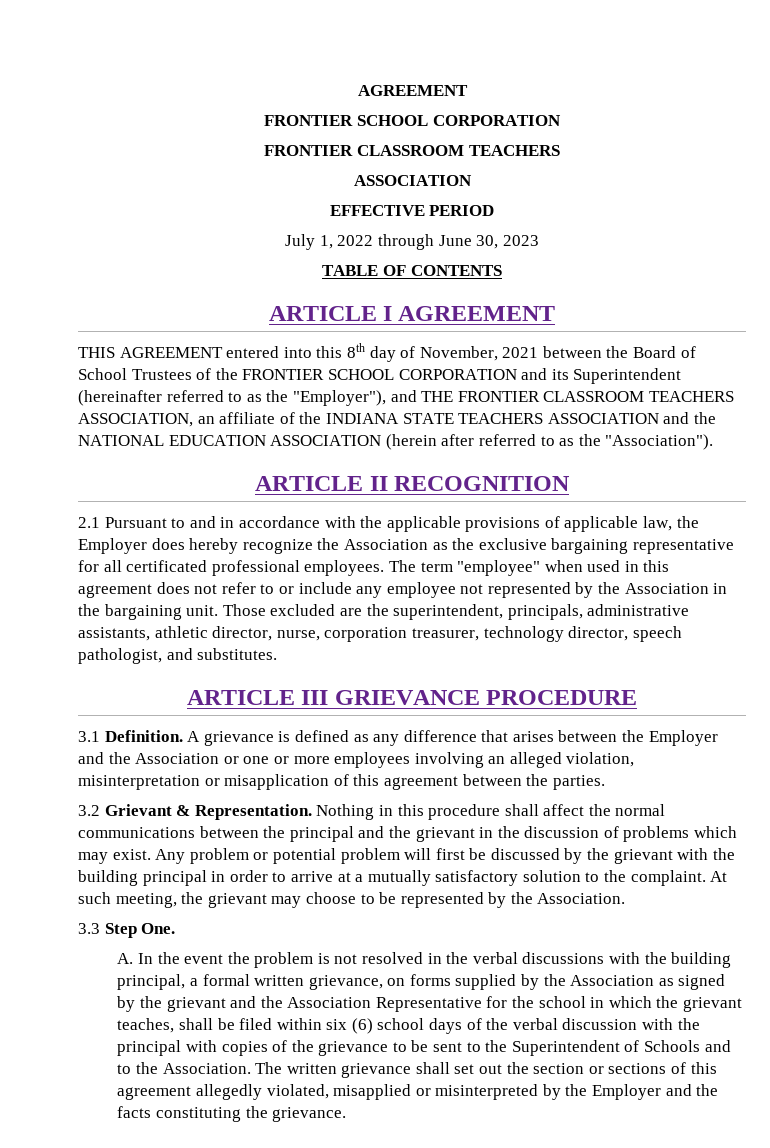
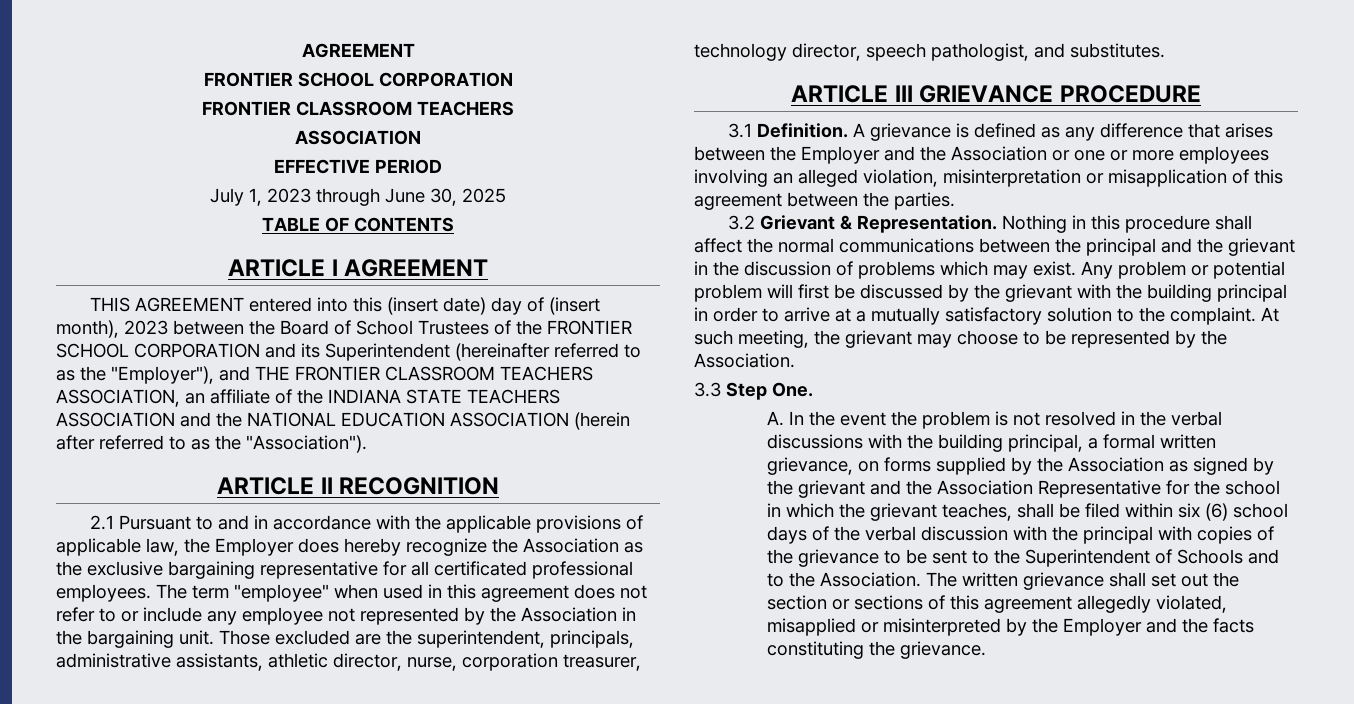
[337,235,374,246] 2022 -> [267,188,311,203] 2023
[502,235,539,246] 2023 -> [462,188,506,203] 2025
[346,343,539,362] 8th day of November, 2021 -> [387,297,601,315] [56,320,168,338] (insert date) day of (insert month), 2023

